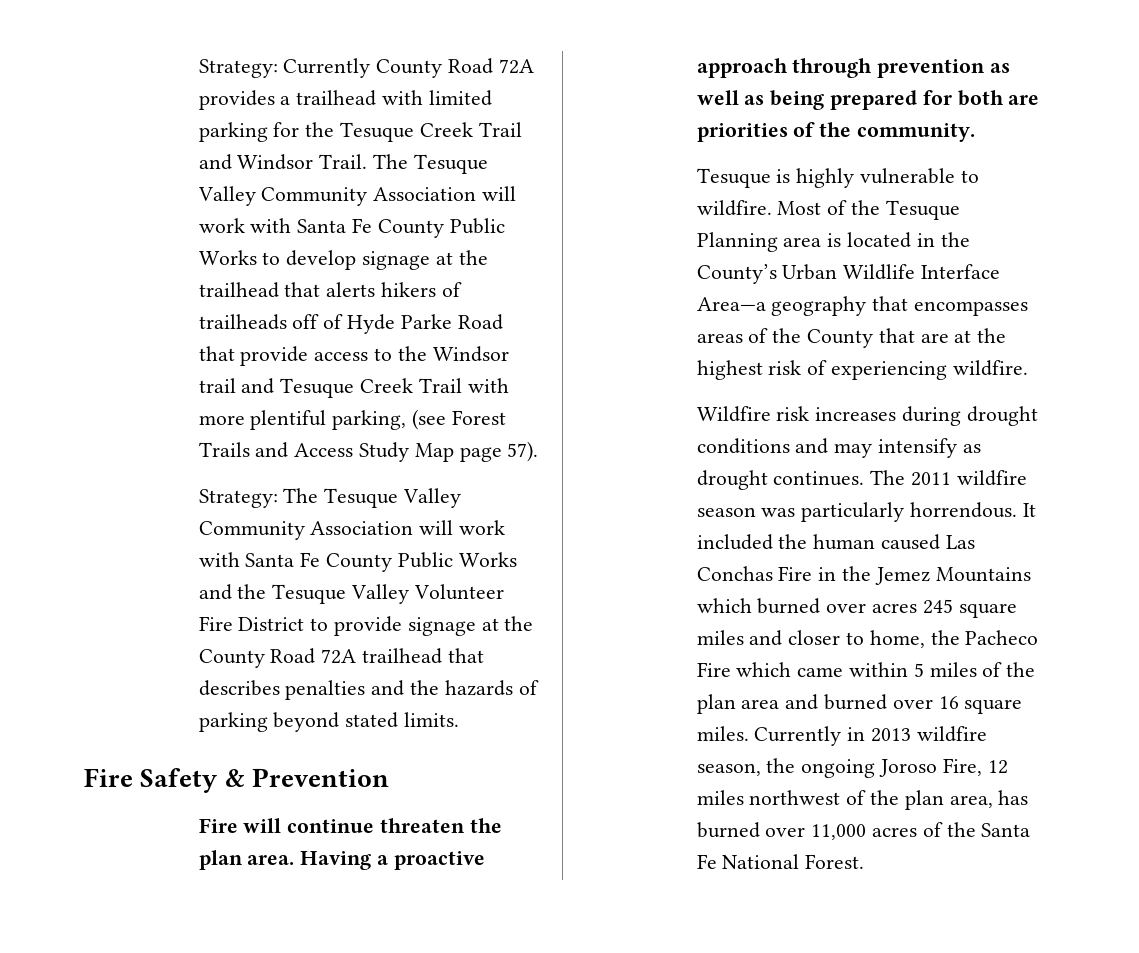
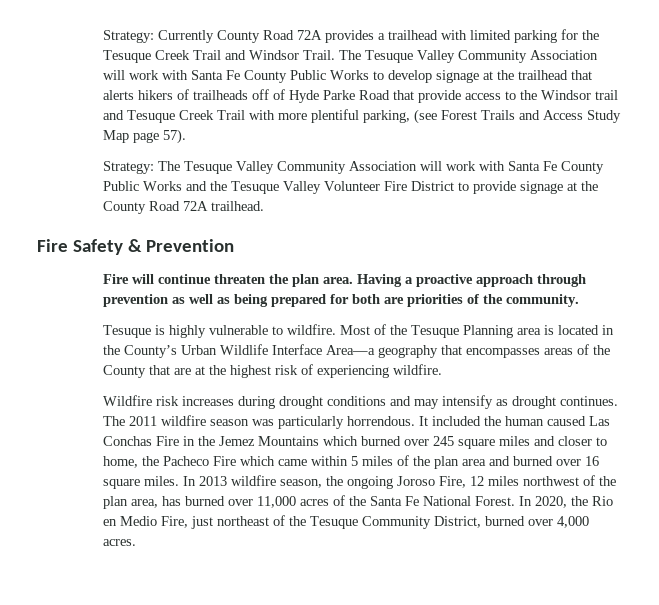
[361,648,484,664] [198,680,539,700] [198,712,459,732] trailhead that describes penalties and the hazards of parking beyond stated limits. -> [211,201,265,211] trailhead.
[871,603,917,613] acres -> (430, 442) none
[754,726,866,746] Currently in -> [183,476,197,486] In
(865, 861) none -> [519,496,614,508] [103,515,590,529] [103,539,137,546] In 2020, the Rio en Medio Fire, just northeast of the Tesuque Community District, burned over 4,000 acres.

